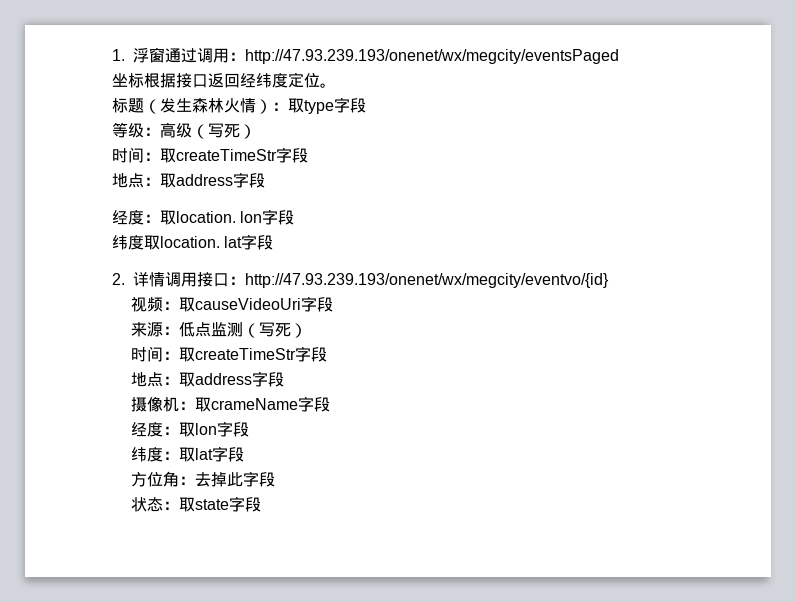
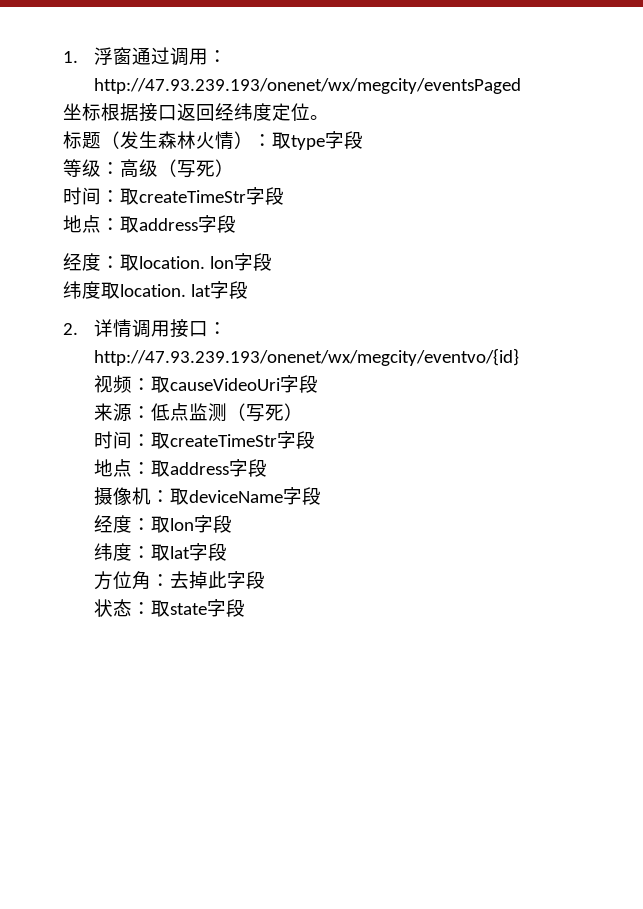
[210,398,298,410] crameName -> [188,490,283,503] deviceName

